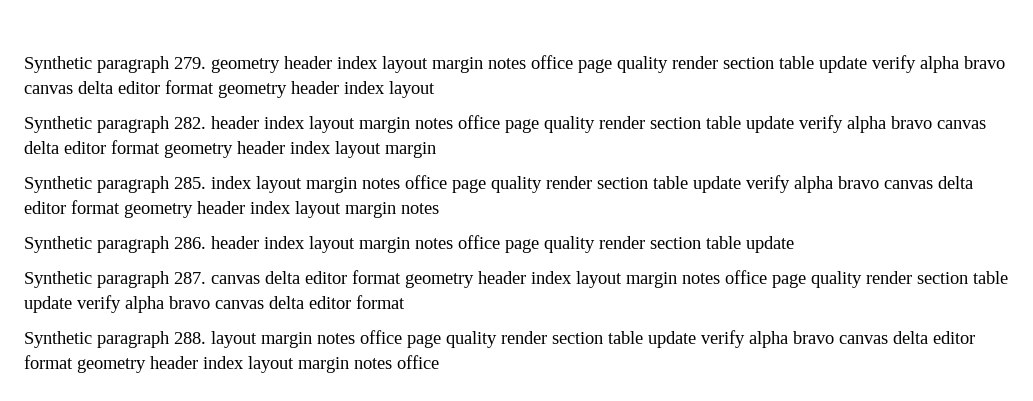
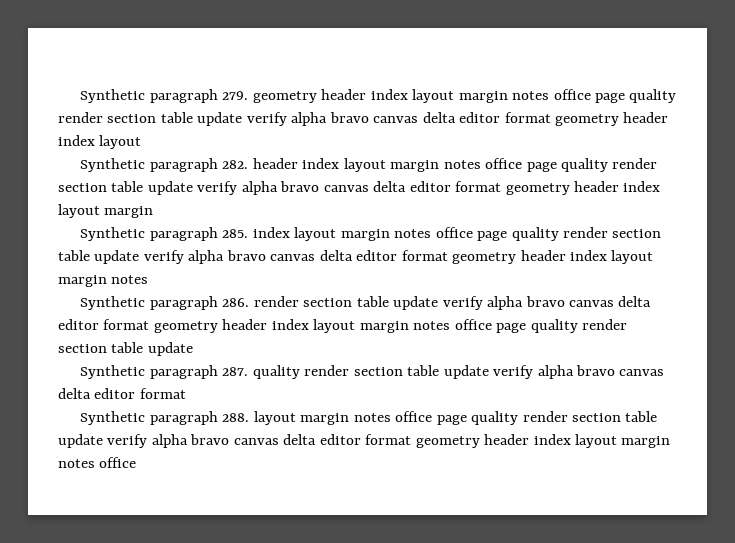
(206, 243) none -> [253,296,652,310] [58,319,218,333] render section table update verify alpha bravo canvas delta editor format geometry
[211,270,806,288] canvas delta editor format geometry header index layout margin notes office page -> (249, 371) none

